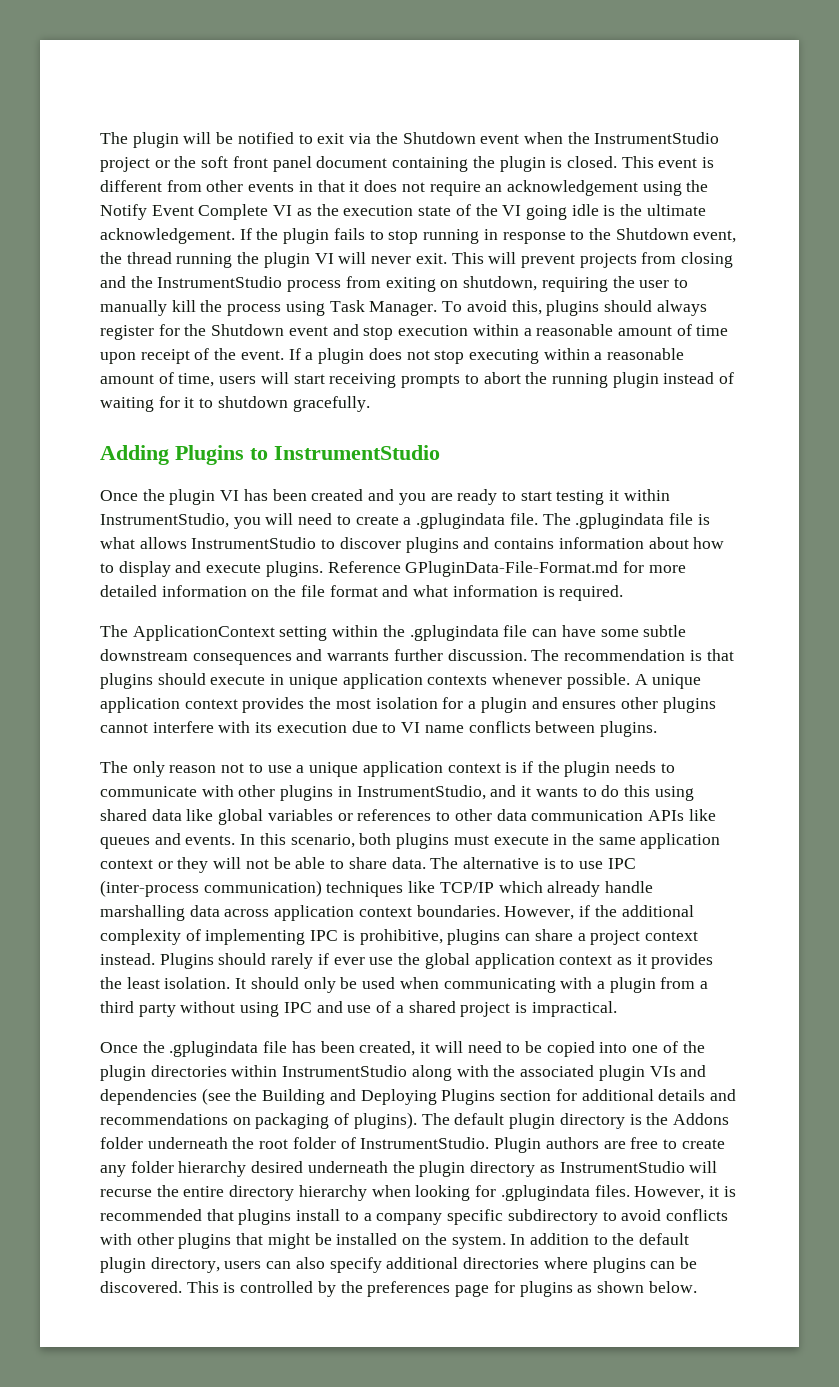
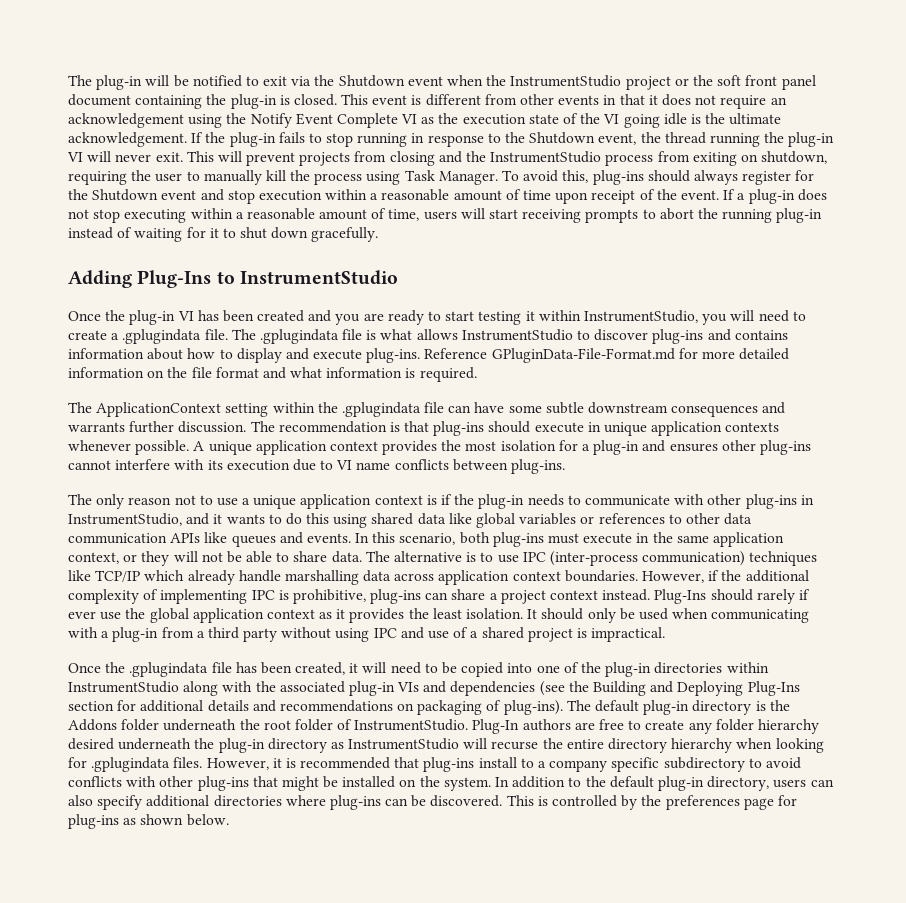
[100,132,179,148] The plugin -> [68,75,143,90] The plug-in
[499,156,546,172] plugin -> [230,94,277,109] plug-in
[283,228,330,244] plugin -> [229,132,276,147] plug-in
[263,252,310,268] plugin -> [788,132,835,147] plug-in
[546,300,600,316] plugins -> [592,170,644,185] plug-ins
[318,348,365,364] plugin -> [748,189,795,204] plug-in
[612,372,659,388] plugin -> [776,208,823,223] plug-in
[217,396,288,408] shutdown -> [240,227,309,239] shut down
[175,445,244,465] Plugins -> [137,270,212,288] Plug-Ins
[169,489,216,505] plugin -> [129,310,176,325] plug-in
[405,537,459,553] plugins -> [652,329,704,344] plug-ins
[265,561,323,577] plugins. -> [366,348,421,363] plug-ins.
[100,673,153,689] plugins -> [433,421,485,436] plug-ins
[480,697,527,713] plugin -> [593,440,640,455] plug-in
[662,697,716,713] plugins -> [759,440,811,455] plug-ins
[599,721,657,737] plugins. -> [511,459,566,474] plug-ins.
[564,761,611,777] plugin -> [478,494,525,509] plug-in
[280,785,334,801] plugins -> [745,494,797,509] plug-ins
[396,833,450,849] plugins -> [492,532,544,547] plug-ins
[100,859,153,869] context -> [68,552,119,564] context,
[447,929,501,945] plugins -> [370,589,422,604] plug-ins
[159,953,214,969] Plugins -> [654,589,707,604] Plug-Ins
[609,977,656,993] plugin -> [112,627,159,642] plug-in
[100,1065,146,1081] plugin -> [605,662,652,677] plug-in
[598,1065,645,1081] plugin -> [348,681,395,696] plug-in
[441,1089,496,1105] Plugins -> [747,681,800,696] Plug-Ins
[353,1112,417,1129] plugins). -> [503,700,563,715] plug-ins).
[509,1113,556,1129] plugin -> [643,700,690,715] plug-in
[494,1137,542,1153] Plugin -> [472,719,520,734] Plug-In
[419,1161,466,1177] plugin -> [218,738,265,753] plug-in
[238,1209,292,1225] plugins -> [423,757,475,772] plug-ins
[178,1233,232,1249] plugins -> [197,776,249,791] plug-ins
[100,1257,146,1273] plugin -> [657,776,704,791] plug-in
[592,1257,646,1273] plugins -> [329,795,381,810] plug-ins
[519,1281,573,1297] plugins -> [68,814,119,829] plug-ins

